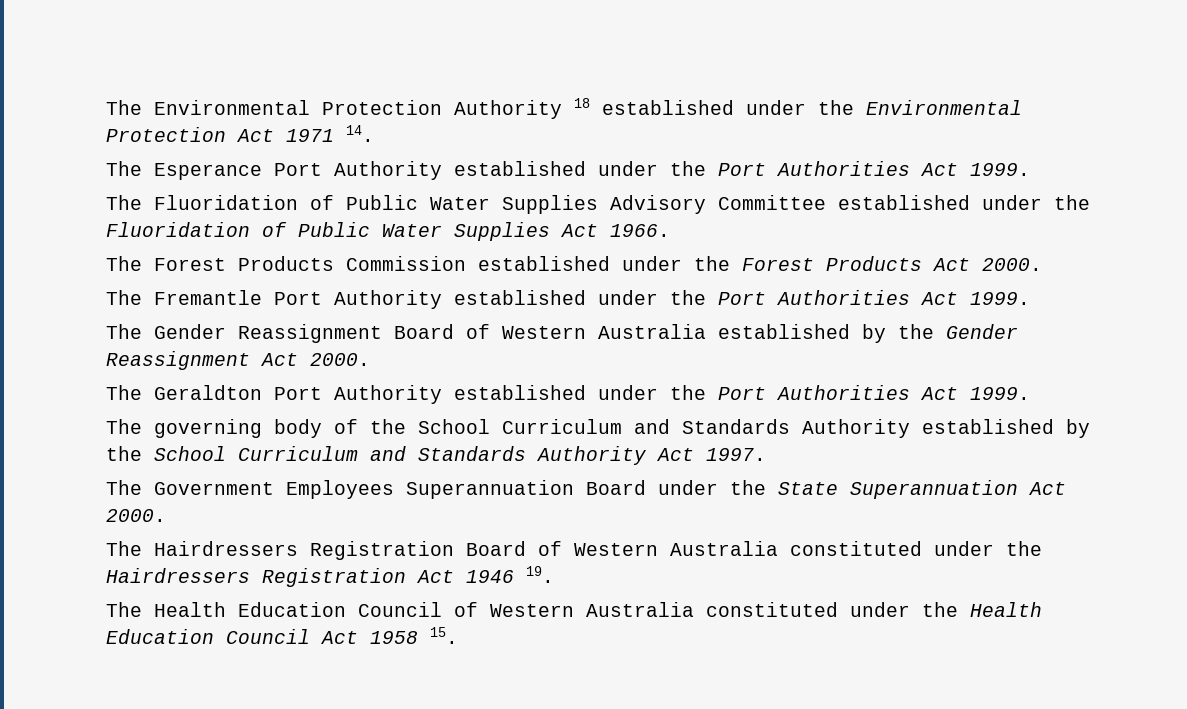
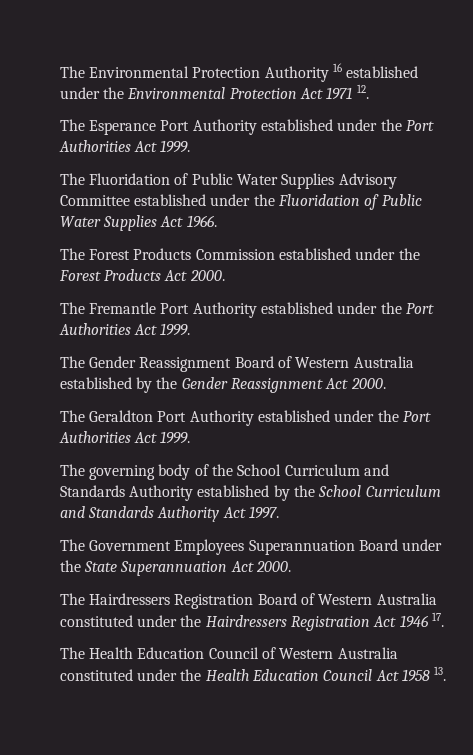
[573,98,590,108] 18 -> [333,63,343,72] 16
[345,125,374,142] 14. -> [356,84,369,99] 12.
[525,566,554,583] 19. -> [431,612,444,627] 17.
[429,627,458,644] 15. -> [434,666,447,681] 13.

